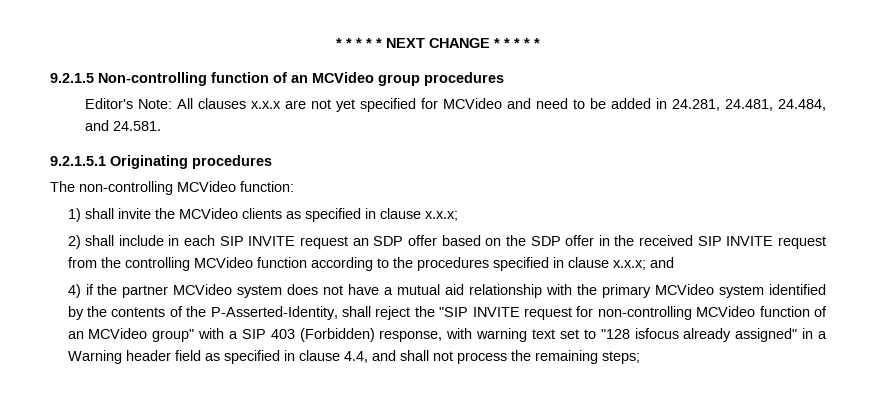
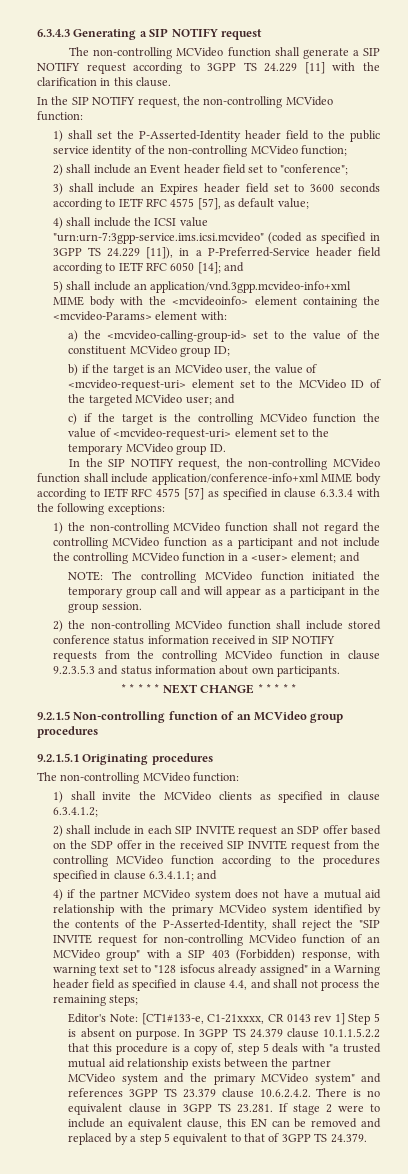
(336, 43) none -> [37,28,262,40] [69,47,380,59] [37,62,380,74] [37,77,172,87] [37,96,333,108] [37,111,83,121] [52,130,381,142] [52,145,347,157] [52,164,349,176] [52,183,381,195] [52,198,309,210] [52,217,208,229] [52,232,380,244] [52,247,381,259] [52,262,244,274] [52,281,352,293] [52,296,380,308] [52,311,227,321] [68,330,380,342] [68,345,230,357] [68,364,318,376] [68,379,381,391] [68,394,235,406] [68,413,380,425] [68,428,329,440] [68,443,226,455] [69,458,380,470] [37,473,381,485] [37,488,380,500] [37,503,165,515] [52,522,380,534] [52,537,380,549] [52,552,360,564] [68,571,380,583] [68,586,380,598] [68,602,142,613] [52,620,381,632] [52,635,335,645] [52,650,381,662] [52,665,340,677] 6.3.4.3 Generating a SIP NOTIFY request // The non-controlling MCVideo function shall generate a SIP NOTIFY request according to 3GPP TS 24.229 [11] with the clarification in this clause. // In the SIP NOTIFY request, the non-controlling MCVideo function: // 1) shall set the P-Asserted-Identity header field to the public service identity of the non-controlling MCVideo function; // 2) shall include an Event header field set to "conference"; // 3) shall include an Expires header field set to 3600 seconds according to IETF RFC 4575 [57], as default value; // 4) shall include the ICSI value "urn:urn-7:3gpp-service.ims.icsi.mcvideo" (coded as specified in 3GPP TS 24.229 [11]), in a P-Preferred-Service header field according to IETF RFC 6050 [14]; and // 5) shall include an application/vnd.3gpp.mcvideo-info+xml MIME body with the <mcvideoinfo> element containing the <mcvideo-Params> element with: // a) the <mcvideo-calling-group-id> set to the value of the constituent MCVideo group ID; // b) if the target is an MCVideo user, the value of <mcvideo-request-uri> element set to the MCVideo ID of the targeted MCVideo user; and // c) if the target is the controlling MCVideo function the value of <mcvideo-request-uri> element set to the temporary MCVideo group ID. // In the SIP NOTIFY request, the non-controlling MCVideo function shall include application/conference-info+xml MIME body according to IETF RFC 4575 [57] as specified in clause 6.3.3.4 with the following exceptions: // 1) the non-controlling MCVideo function shall not regard the controlling MCVideo function as a participant and not include the controlling MCVideo function in a <user> element; and // NOTE: The controlling MCVideo function initiated the temporary group call and will appear as a participant in the group session. // 2) the non-controlling MCVideo function shall include stored conference status information received in SIP NOTIFY requests from the controlling MCVideo function in clause 9.2.3.5.3 and status information about own participants. //
[85,98,826,112] [85,120,162,131] // Editor's Note: All clauses x.x.x are not yet specified for MCVideo and need to be added in 24.281, 24.481, 24.484, and 24.581. -> (98, 732) none
[424,211,458,221] x.x.x; -> [52,807,98,817] 6.3.4.1.2;
[612,260,646,270] x.x.x; -> [148,871,194,881] 6.3.4.1.1;
(640, 357) none -> [68,1013,380,1025] [68,1028,380,1040] [68,1043,381,1055] [68,1058,331,1070] [68,1073,381,1085] [68,1088,380,1098] [68,1103,380,1115] [68,1118,382,1130] [68,1133,367,1145] // Editor's Note: [CT1#133-e, C1-21xxxx, CR 0143 rev 1] Step 5 is absent on purpose. In 3GPP TS 24.379 clause 10.1.1.5.2.2 that this procedure is a copy of, step 5 deals with "a trusted mutual aid relationship exists between the partner MCVideo system and the primary MCVideo system" and references 3GPP TS 23.379 clause 10.6.2.4.2. There is no equivalent clause in 3GPP TS 23.281. If stage 2 were to include an equivalent clause, this EN can be removed and replaced by a step 5 equivalent to that of 3GPP TS 24.379.

